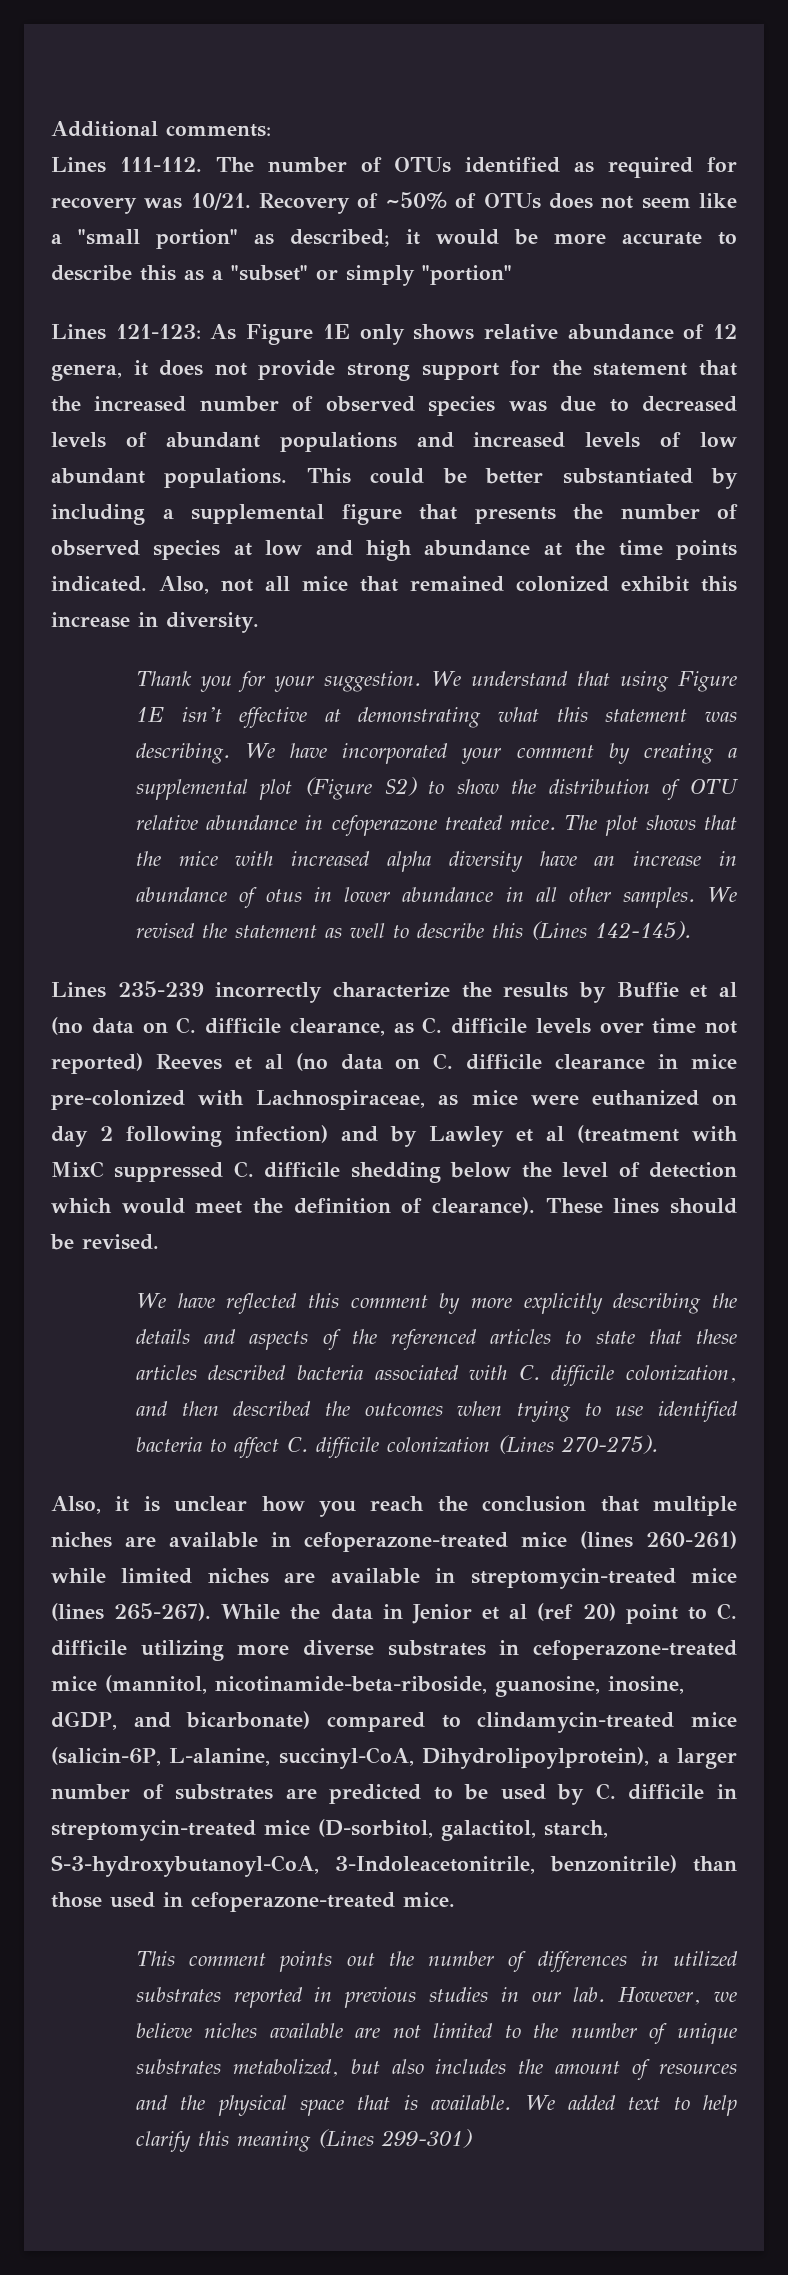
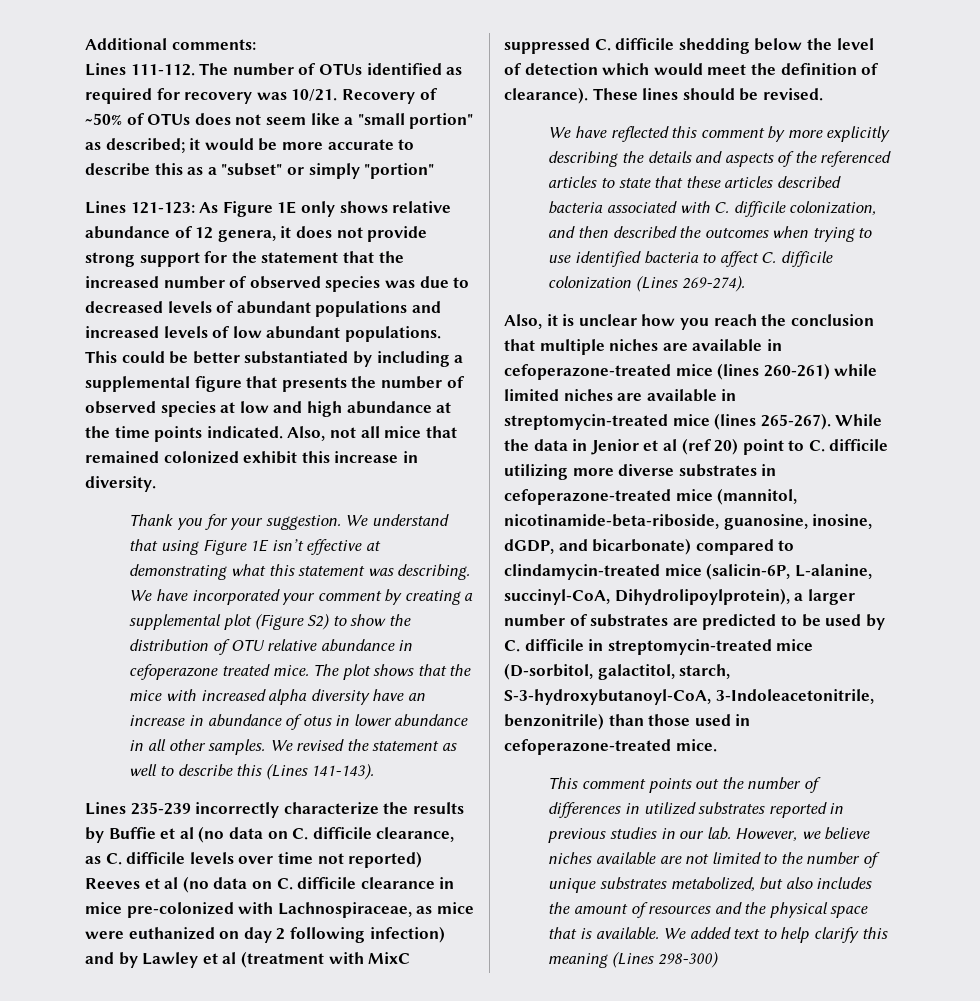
[594,921,691,940] 142-145). -> [311,763,375,780] 141-143).
[560,1435,658,1454] 270-275). -> [681,275,745,292] 269-274).
[380,2129,472,2148] 299-301) -> [657,951,719,968] 298-300)

